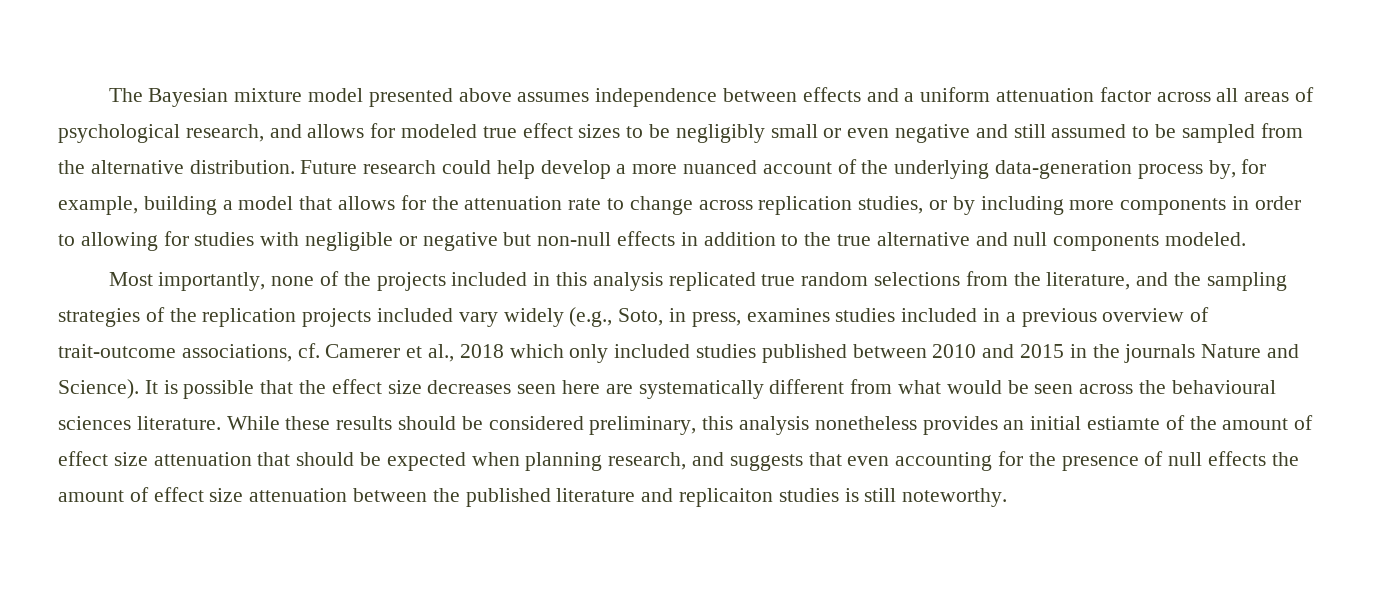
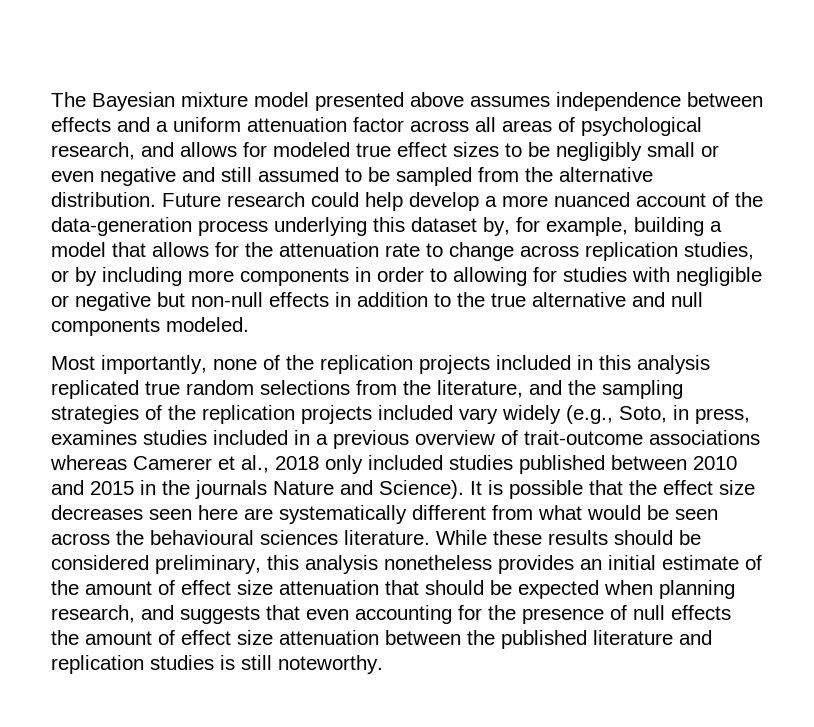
[894,160,990,179] underlying -> (763, 199) none
(1203, 171) none -> [274,217,477,236] underlying this dataset
(371, 279) none -> [320,355,413,374] replication
[181,343,320,362] associations, cf. -> [649,430,760,445] [50,455,127,470] associations whereas
[509,344,564,358] which -> (319, 463) none
[1087,416,1161,430] estiamte -> [662,555,739,570] estimate
[679,488,774,507] replicaiton -> [51,655,144,674] replication

